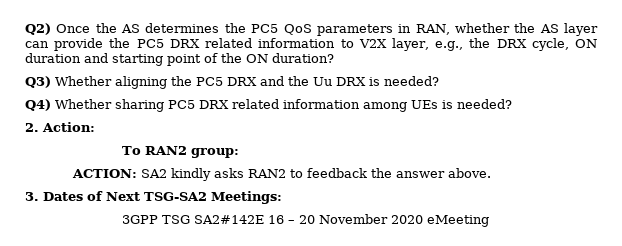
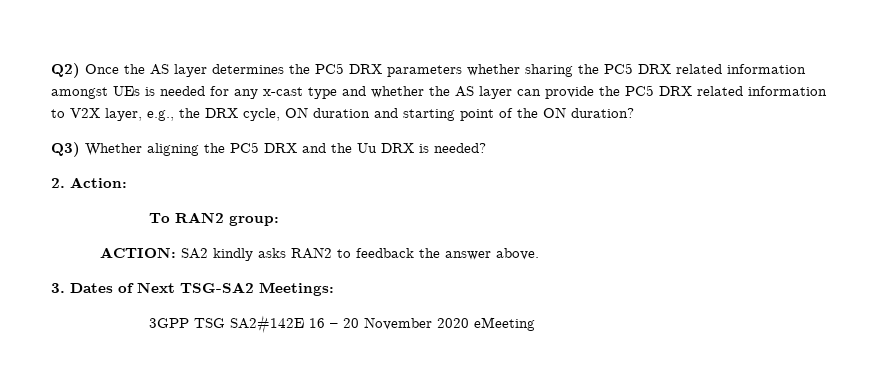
(141, 28) none -> [174,64,207,77] layer
[283,24,450,36] QoS parameters in RAN, -> [349,63,806,77] [51,86,366,99] DRX parameters whether sharing the PC5 DRX related information amongst UEs is needed for any x-cast type and
[25,99,512,112] // Q4) Whether sharing PC5 DRX related information among UEs is needed? -> (486, 148) none

